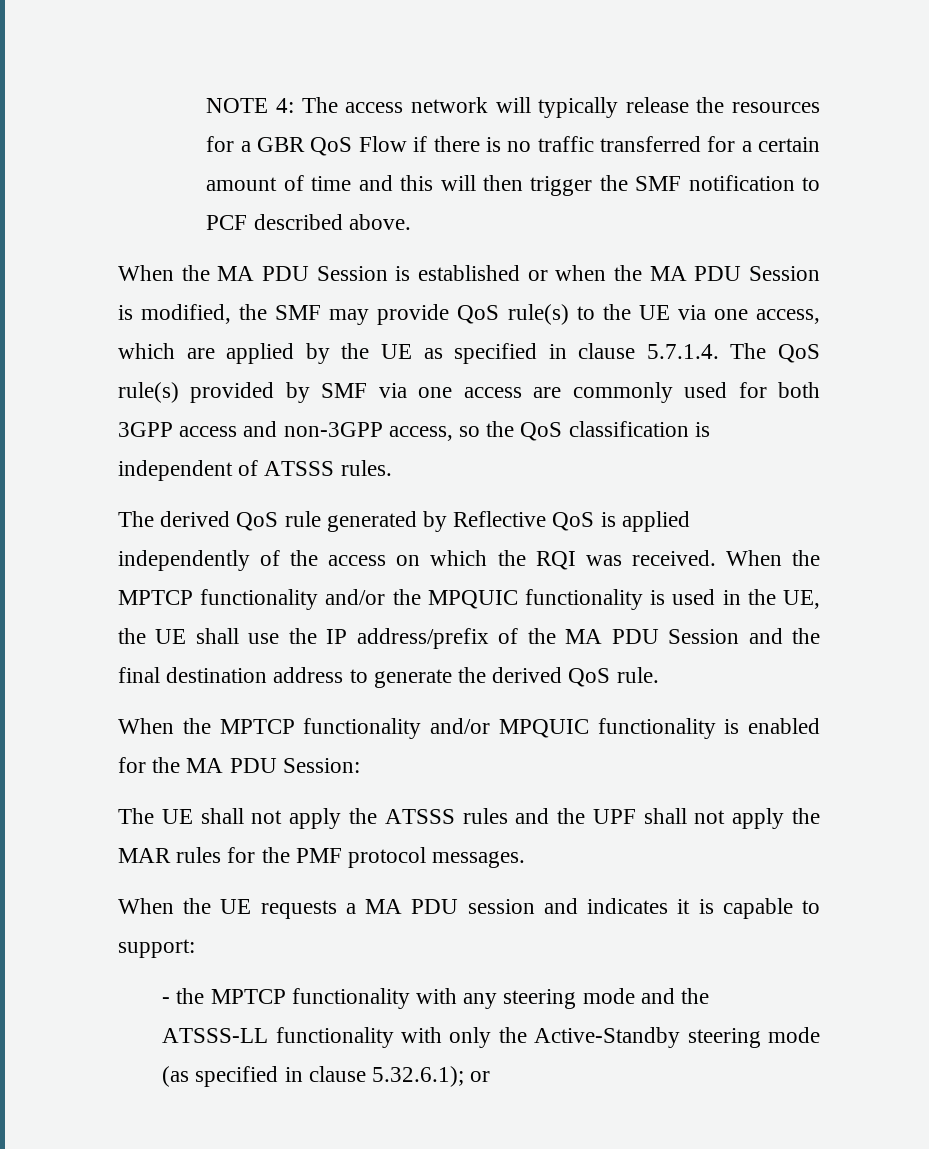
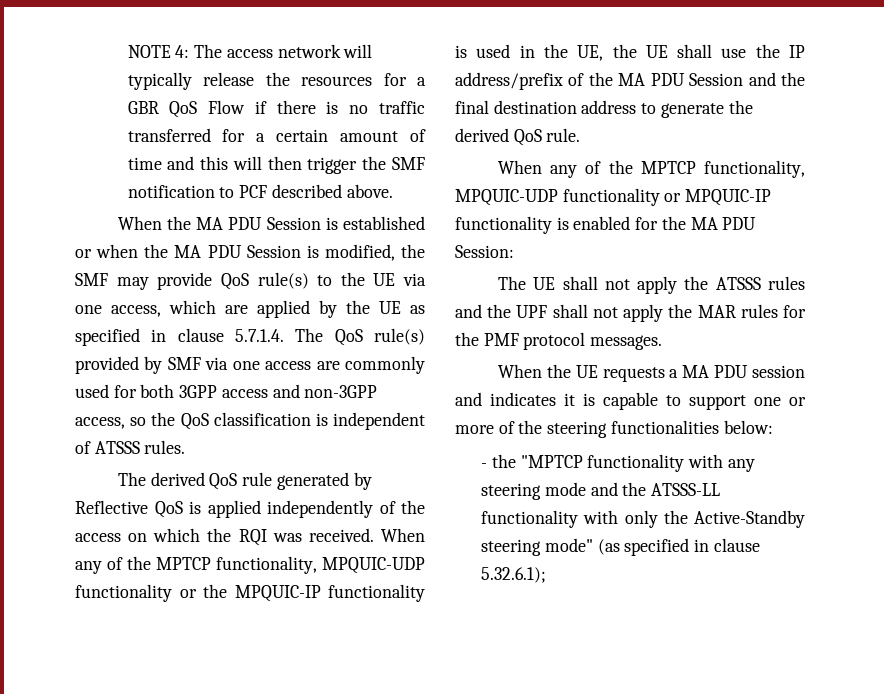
[791,550,820,566] [118,589,518,610] the MPTCP functionality and/or the MPQUIC -> [75,556,425,574] [75,584,321,602] any of the MPTCP functionality, MPQUIC-UDP functionality or the MPQUIC-IP
[182,718,589,739] the MPTCP functionality and/or MPQUIC -> [550,160,805,178] [455,188,772,206] any of the MPTCP functionality, MPQUIC-UDP functionality or MPQUIC-IP
[118,939,195,958] support: -> [689,395,806,410] [455,420,773,438] support one or more of the steering functionalities below:
[210,989,286,1004] MPTCP -> [520,455,583,468] "MPTCP
[768,1027,820,1043] mode -> [545,538,594,552] mode"
[470,1071,491,1082] or -> (547, 575) none

